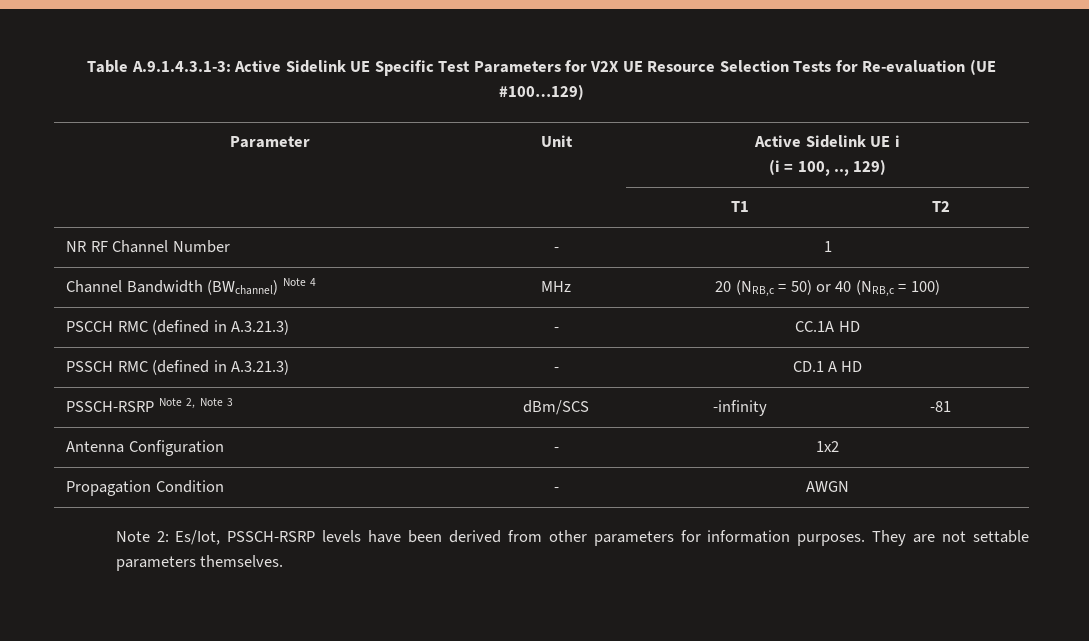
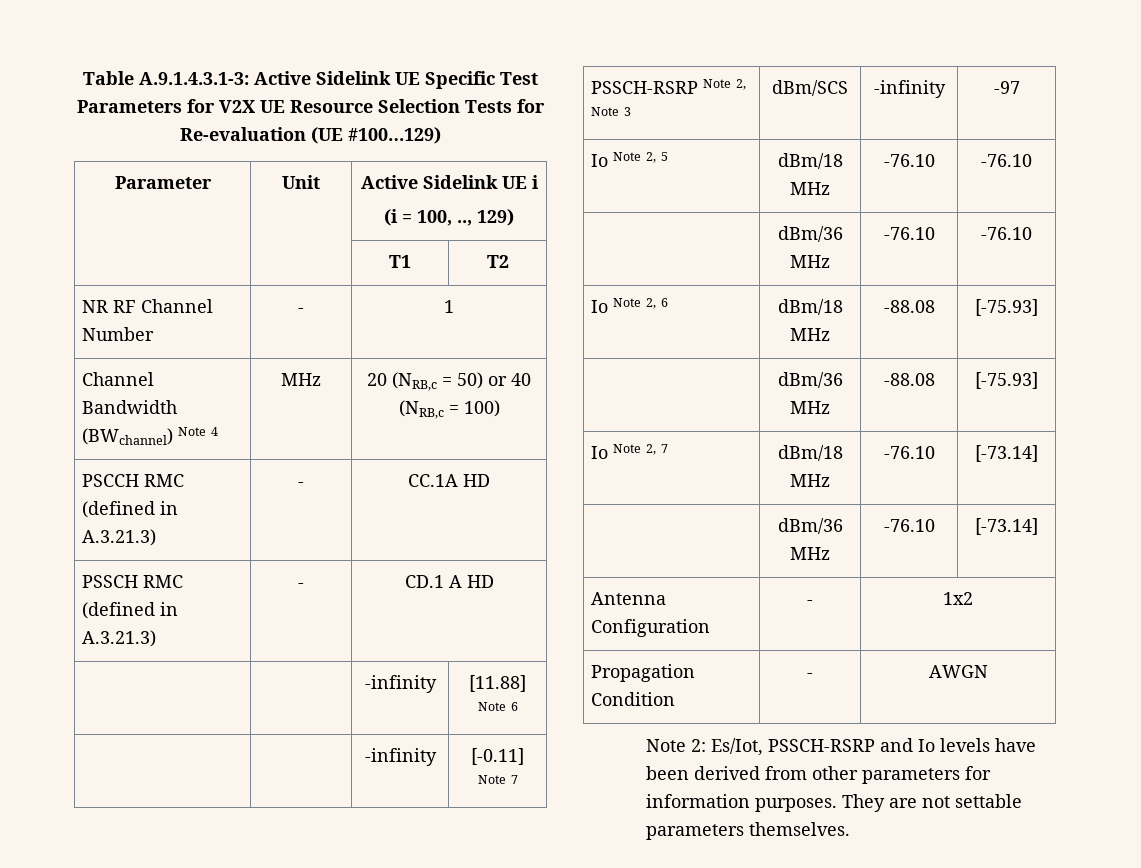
(863, 366) none -> [364,675,437,693] [469,675,526,692] [477,702,518,711] [364,748,437,766] [471,748,524,765] [477,775,518,784] // | | -infinity | [11.88] Note 6 // | | -infinity | [-0.11] Note 7
[930,401,951,412] -81 -> [993,81,1020,94] [591,152,669,167] [777,153,843,169] [790,182,830,195] [883,154,935,167] [981,154,1032,167] [777,226,843,242] [790,255,830,268] [883,227,935,240] [981,227,1032,240] [591,298,669,313] [777,299,843,315] [790,328,830,341] [883,300,935,313] [975,299,1038,316] [777,372,843,388] [790,401,830,414] [883,373,935,386] [975,372,1038,389] [591,444,669,459] [777,445,843,461] [790,474,830,487] [883,446,935,459] [975,445,1038,462] [777,518,843,534] [790,547,830,560] [883,519,935,532] [975,518,1038,535] -97 // Io Note 2, 5 | dBm/18 MHz | -76.10 | -76.10 // | dBm/36 MHz | -76.10 | -76.10 // Io Note 2, 6 | dBm/18 MHz | -88.08 | [-75.93] // | dBm/36 MHz | -88.08 | [-75.93] // Io Note 2, 7 | dBm/18 MHz | -76.10 | [-73.14] // | dBm/36 MHz | -76.10 | [-73.14]
(316, 536) none -> [879,738,935,752] and Io

